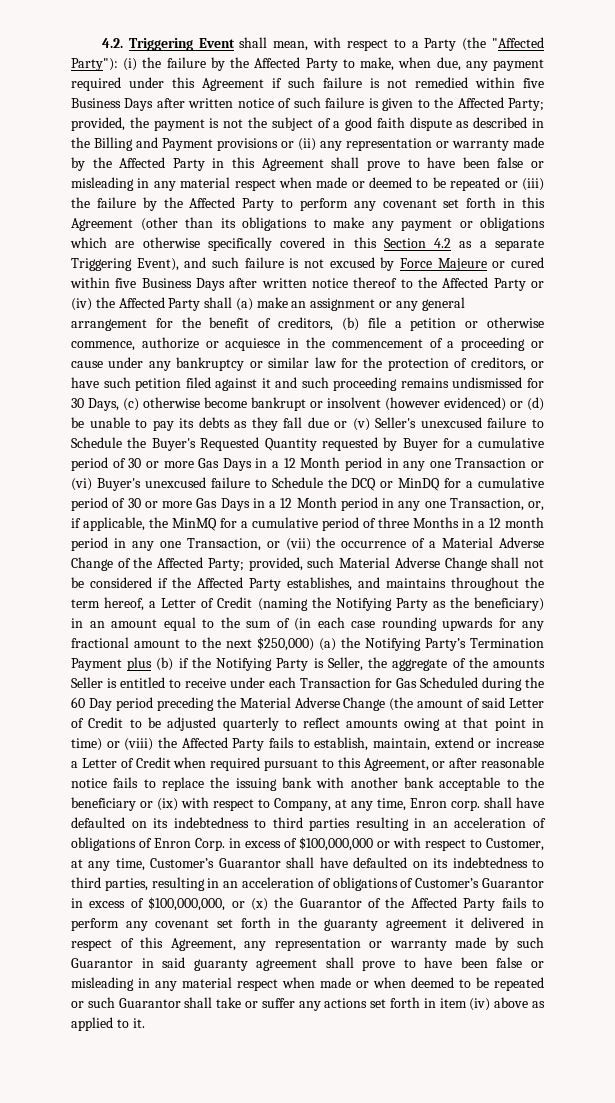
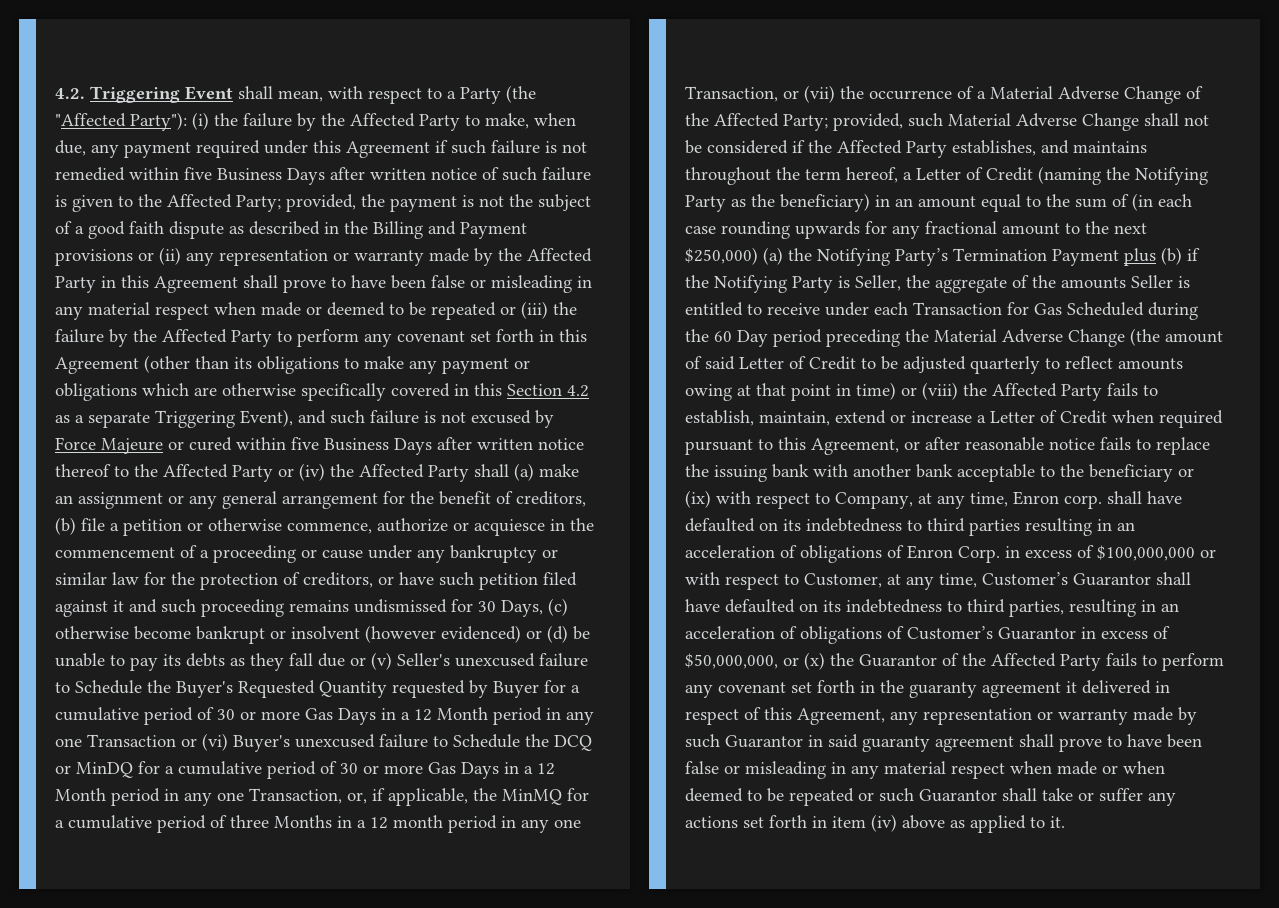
[148,897,226,911] $100,000,000, -> [685,653,778,669] $50,000,000,

